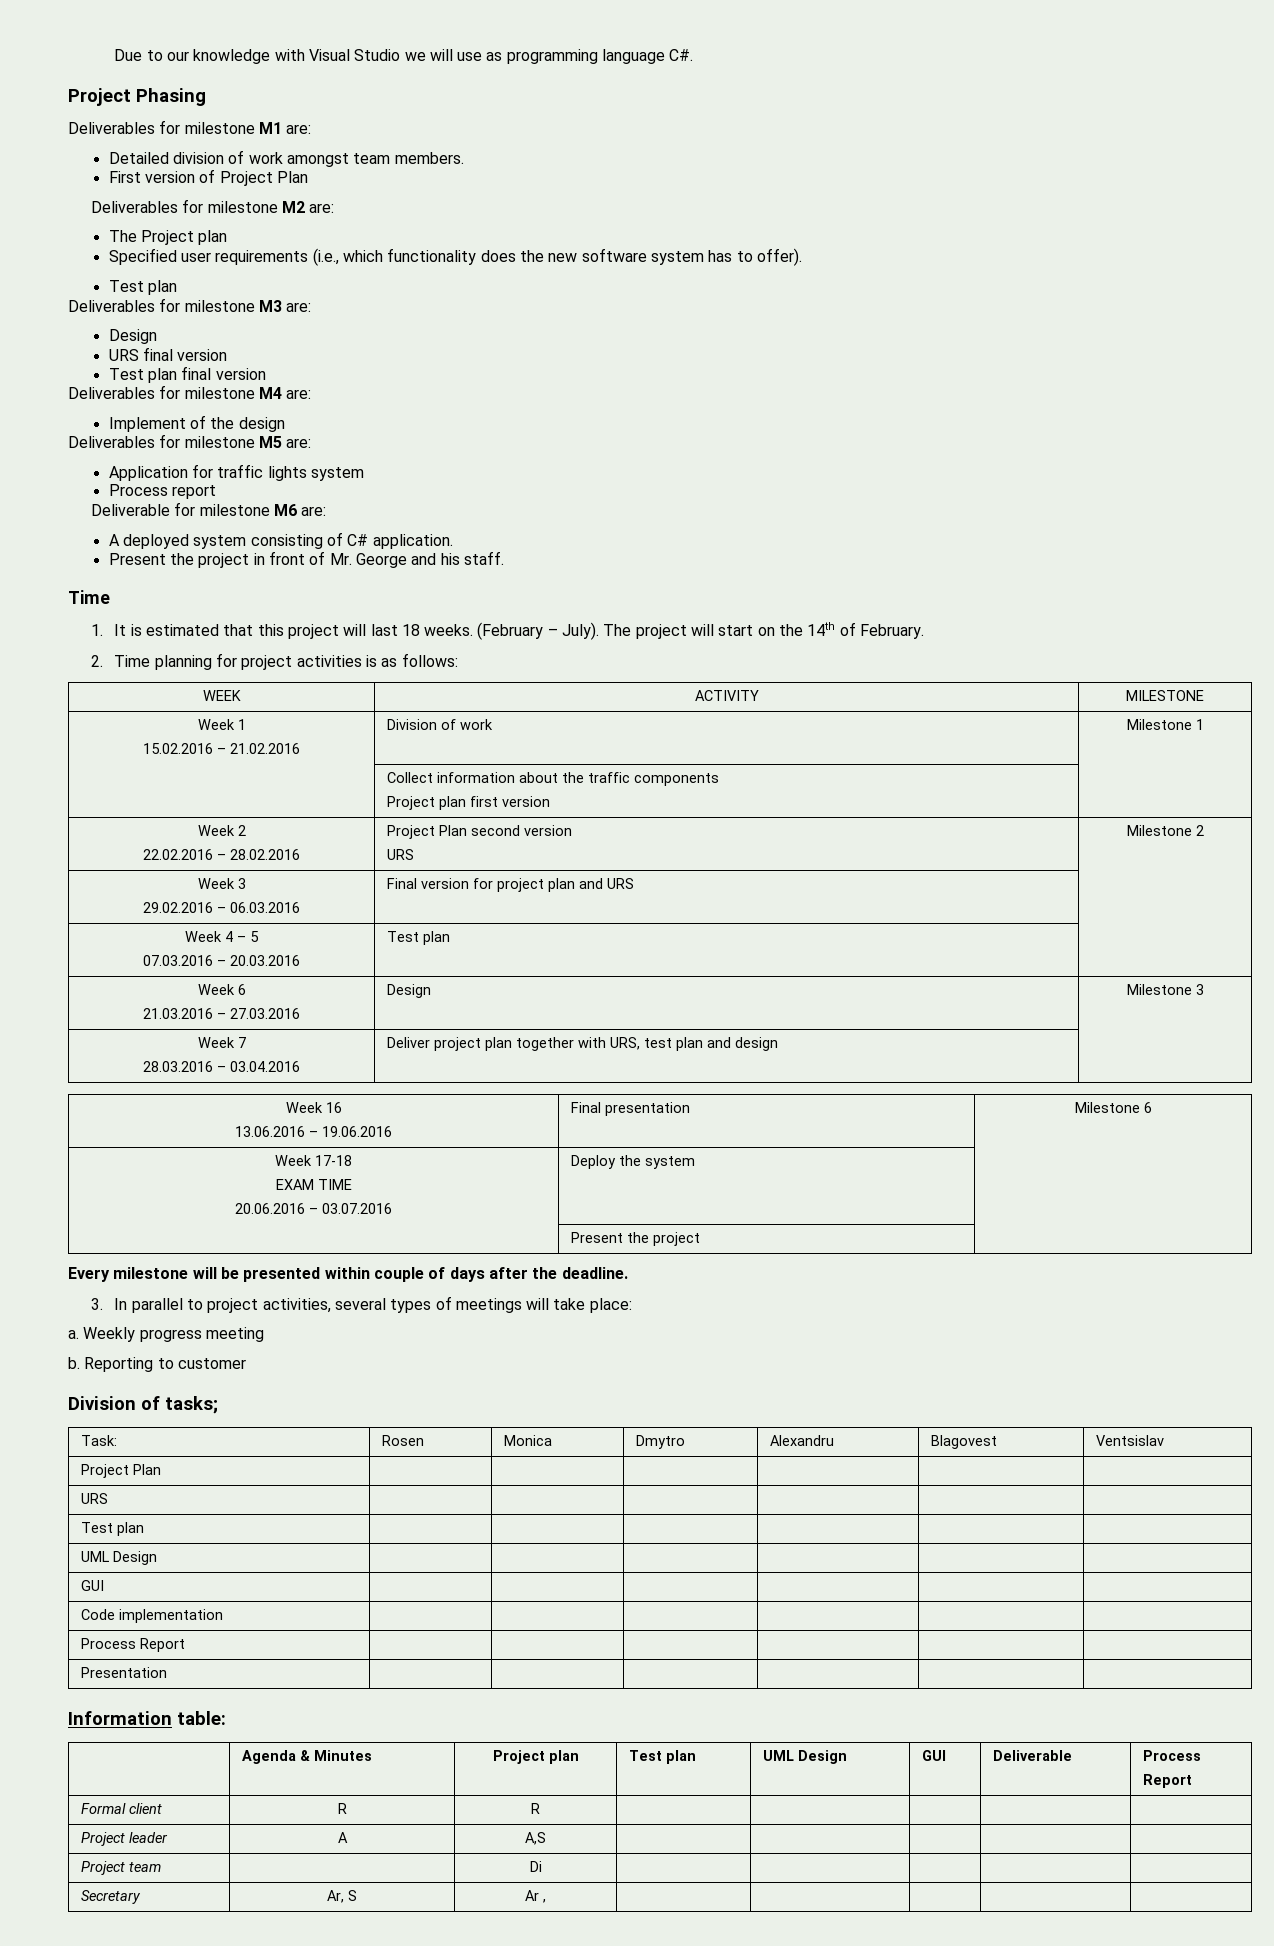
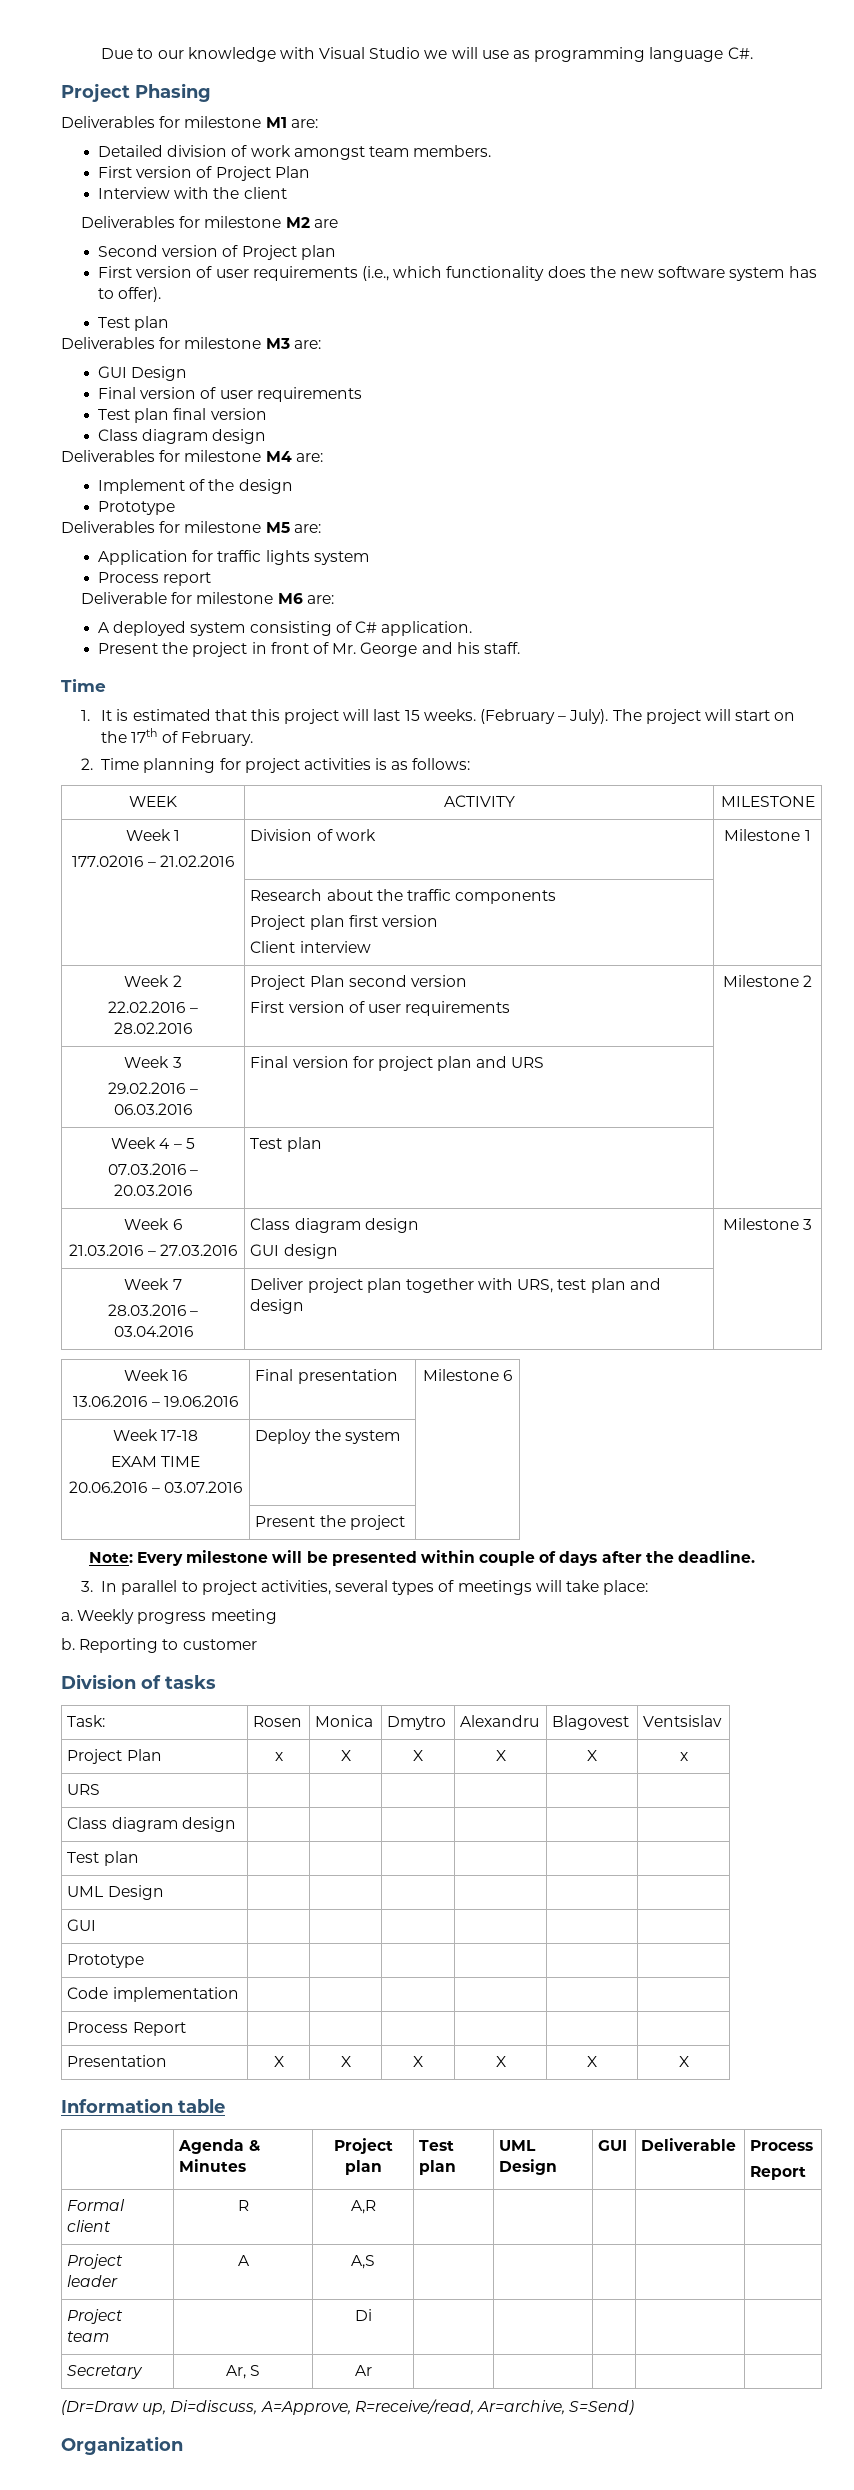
(309, 177) none -> [98,187,287,199] // Interview with the client
[309,203,335,213] [108,230,137,242] are: // The -> [313,219,338,228] [98,245,239,257] are // Second version of
[108,248,177,265] Specified -> [98,266,213,278] First version of
(312, 307) none -> [98,366,128,378] GUI
[108,347,228,361] URS final version -> [98,387,362,402] Final version of user requirements
(266, 374) none -> [98,429,267,444] // Class diagram design
(285, 424) none -> [98,501,176,515] // Prototype
[401,624,420,636] 18 -> [404,710,420,721] 15
[807,622,836,636] 14th -> [131,728,158,743] 17th
[143,743,213,754] 15.02.2016 -> [72,855,144,867] 177.02016
[386,772,515,783] Collect information -> [250,889,323,901] Research
(550, 801) none -> [250,941,371,953] // Client interview
[386,849,414,860] URS -> [250,1001,511,1016] First version of user requirements
[386,984,431,998] Design -> [250,1218,419,1233] [250,1244,338,1259] Class diagram design // GUI design
(700, 1239) none -> [88,1552,133,1563] Note:
[165,1396,218,1414] tasks; -> [165,1675,216,1689] tasks
[80,1493,108,1504] | | | | | // URS -> [274,1752,283,1761] [340,1750,351,1761] [413,1750,423,1761] [495,1750,506,1761] [587,1750,597,1761] [679,1752,688,1761] [67,1784,101,1795] [67,1817,236,1832] x | X | X | X | X | x // URS | | | | | | // Class diagram design
(104, 1585) none -> [67,1954,145,1968] // Prototype | | | | | |
(167, 1672) | | | | | -> [273,2056,284,2067] [340,2056,351,2067] [413,2056,423,2067] [495,2056,506,2067] [587,2056,597,2067] [678,2056,689,2067] X | X | X | X | X | X
[177,1711,226,1725] table: -> [178,2099,225,2113] table
[531,1803,540,1814] R -> [350,2200,376,2214] A,R
[543,1899,546,1903] , | | | | | -> [61,2399,635,2415] [61,2436,183,2455] | | | | | // (Dr=Draw up, Di=discuss, A=Approve, R=receive/read, Ar=archive, S=Send) // Organization

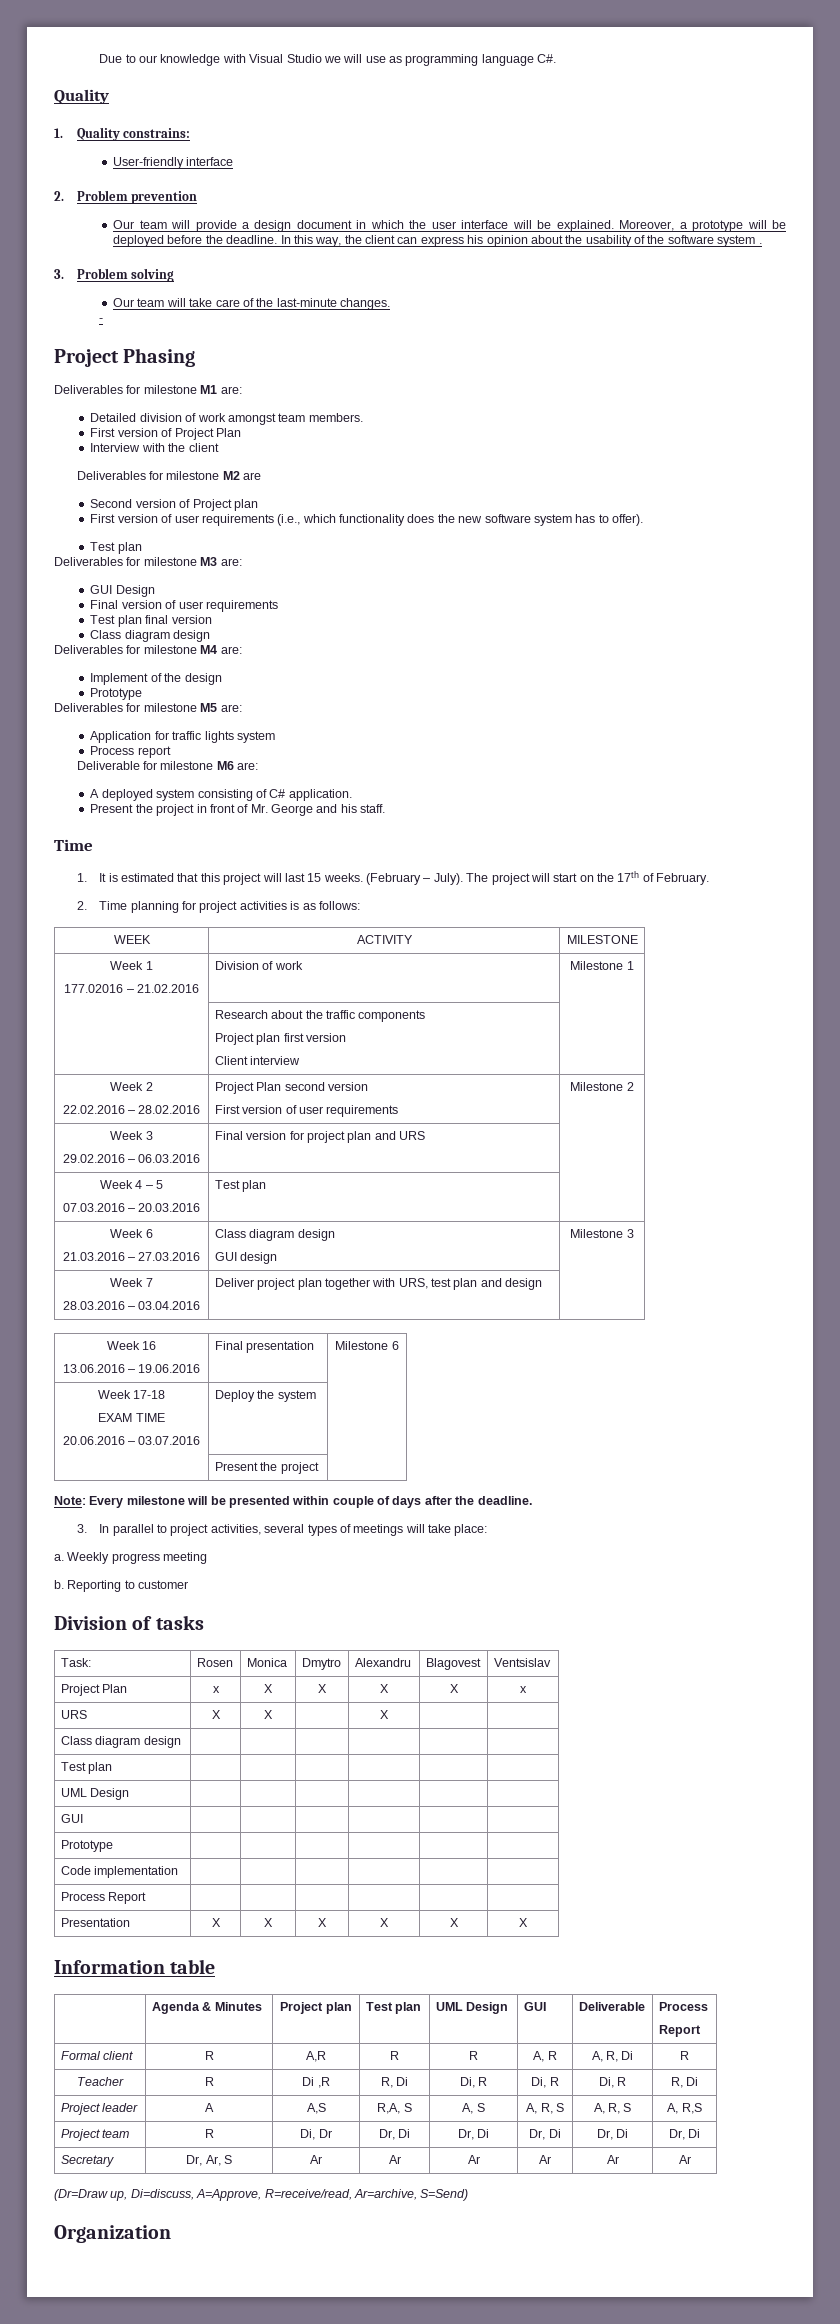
(753, 53) none -> [54,89,109,105] [54,127,191,141] [113,157,234,169] [54,190,198,204] [113,220,786,232] [113,235,762,247] [54,268,175,282] [113,298,391,310] [99,318,104,322] // Quality // 1. Quality constrains: // User-friendly interface // 2. Problem prevention // Our team will provide a design document in which the user interface will be explained. Moreover, a prototype will be deployed before the deadline. In this way, the client can express his opinion about the usability of the software system . // 3. Problem solving // Our team will take care of the last-minute changes. // -
(101, 1789) | | | -> [211,1710,221,1719] [264,1710,273,1719] [380,1710,389,1719] X | X | | X
[67,2254,124,2269] [67,2275,119,2287] [237,2255,250,2266] [351,2255,375,2269] [67,2309,124,2324] [67,2331,110,2342] [354,2309,372,2321] | | | | // Project leader | A | A,S | | | | | // Project team | | Di | | | | | -> [390,2051,399,2060] [469,2051,478,2060] [533,2051,557,2062] [591,2051,634,2062] [680,2051,689,2060] [77,2077,124,2086] [204,2077,214,2086] [302,2077,330,2088] [380,2077,409,2088] [459,2077,488,2088] [531,2077,559,2088] [598,2077,627,2088] [670,2077,699,2088] [60,2103,139,2115] [205,2103,214,2112] [306,2103,326,2114] [377,2103,412,2114] [462,2103,485,2114] [526,2103,564,2114] [593,2103,632,2114] [667,2103,702,2114] [60,2129,130,2141] [204,2129,214,2138] [300,2129,332,2140] [378,2129,411,2140] [457,2129,490,2140] [529,2129,561,2140] [596,2129,629,2140] [668,2129,701,2140] R | R | A, R | A, R, Di | R // Teacher | R | Di ,R | R, Di | Di, R | Di, R | Di, R | R, Di // Project leader | A | A,S | R,A, S | A, S | A, R, S | A, R, S | A, R,S // Project team | R | Di, Dr | Dr, Di | Dr, Di | Dr, Di | Dr, Di | Dr, Di
(144, 2372) none -> [186,2155,203,2166] Dr,
(372, 2370) | | | | -> [388,2155,401,2164] [467,2155,480,2164] [539,2155,551,2164] [606,2155,619,2164] [678,2155,691,2164] Ar | Ar | Ar | Ar | Ar

